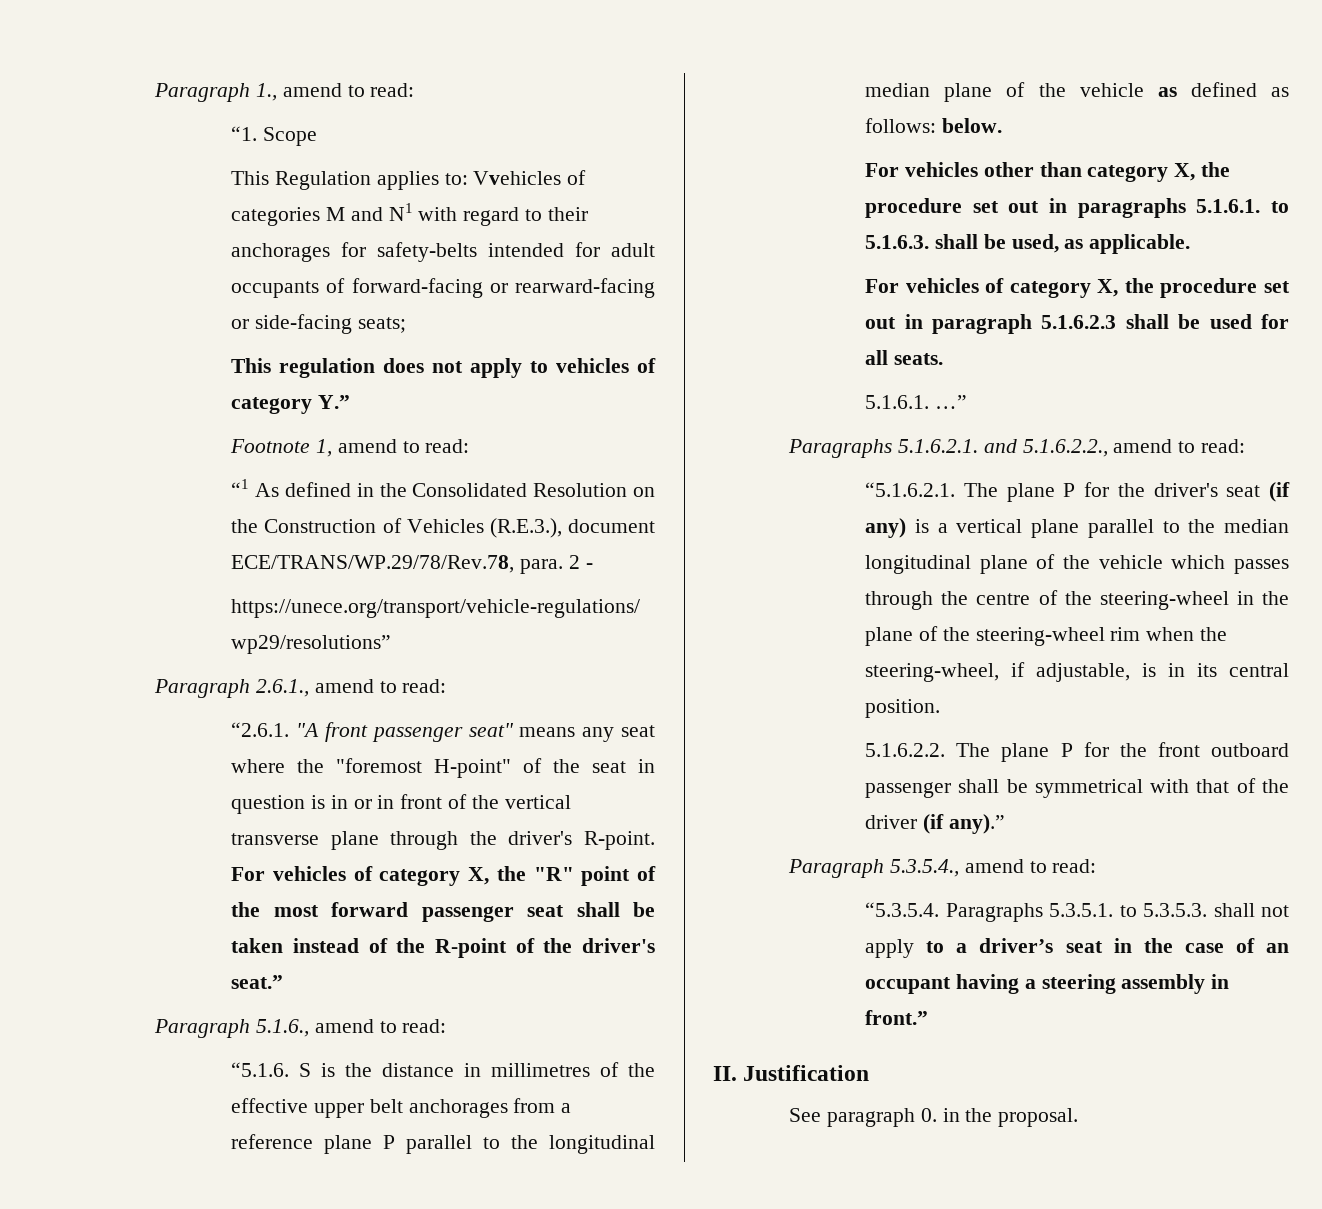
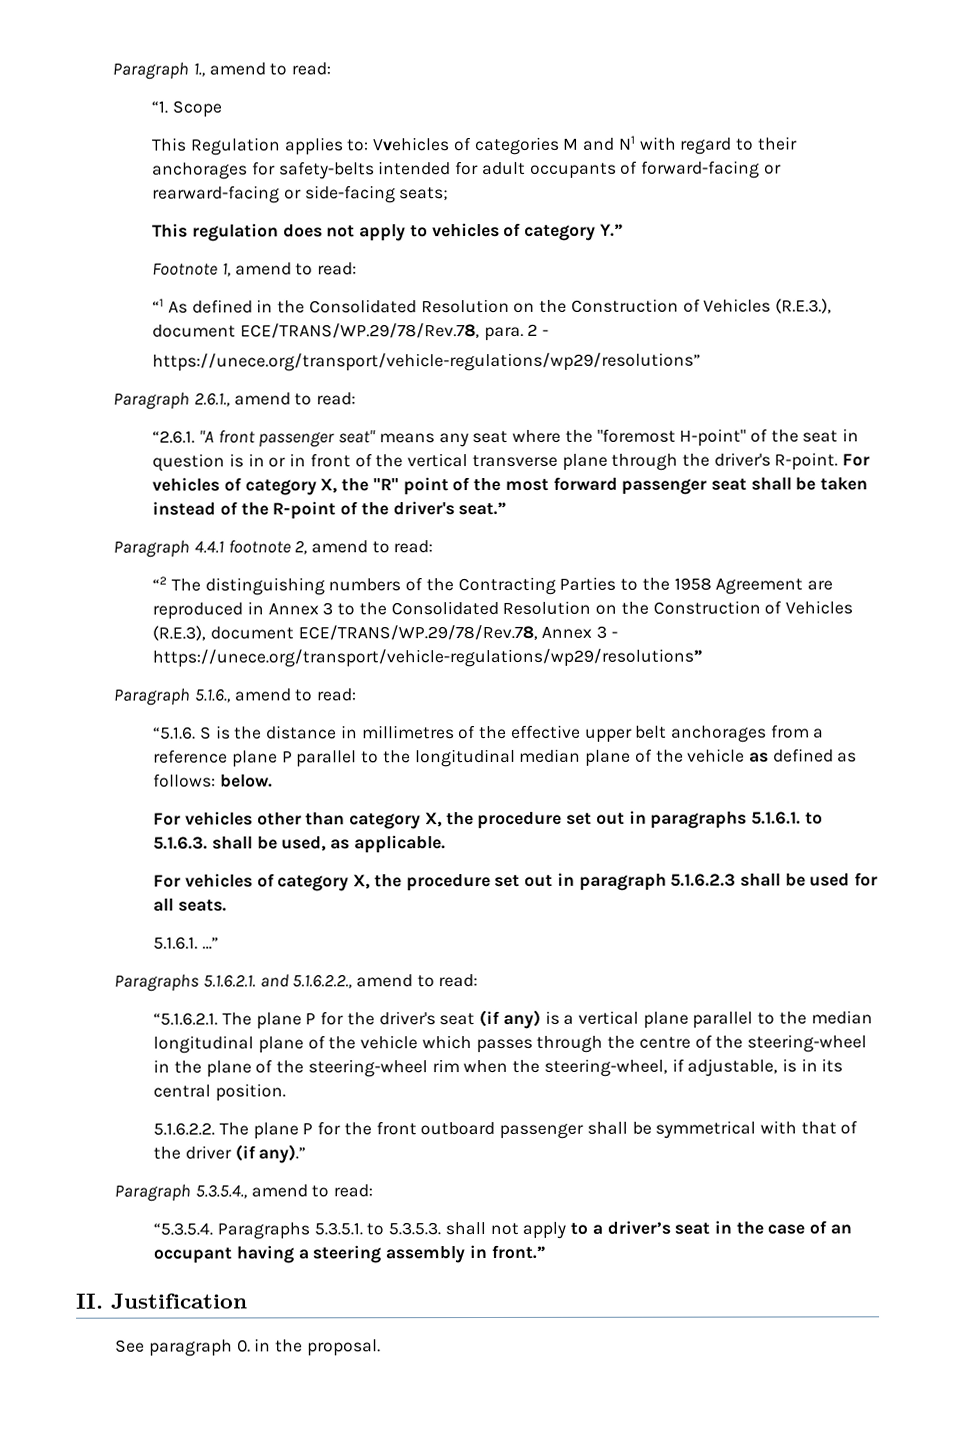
(284, 982) none -> [113,539,434,558] [152,576,833,596] [152,600,853,620] [152,624,618,641] [152,648,703,668] // Paragraph 4.4.1 footnote 2, amend to read: // “2 The distinguishing numbers of the Contracting Parties to the 1958 Agreement are reproduced in Annex 3 to the Consolidated Resolution on the Construction of Vehicles (R.E.3), document ECE/TRANS/WP.29/78/Rev.78, Annex 3 - https://unece.org/transport/vehicle-regulations/wp29/resolutions”

